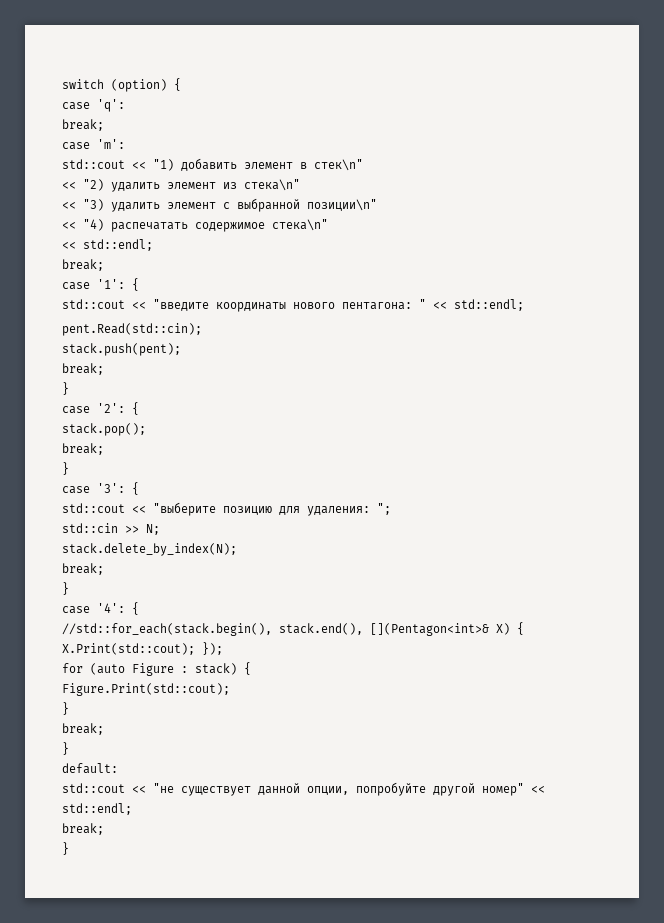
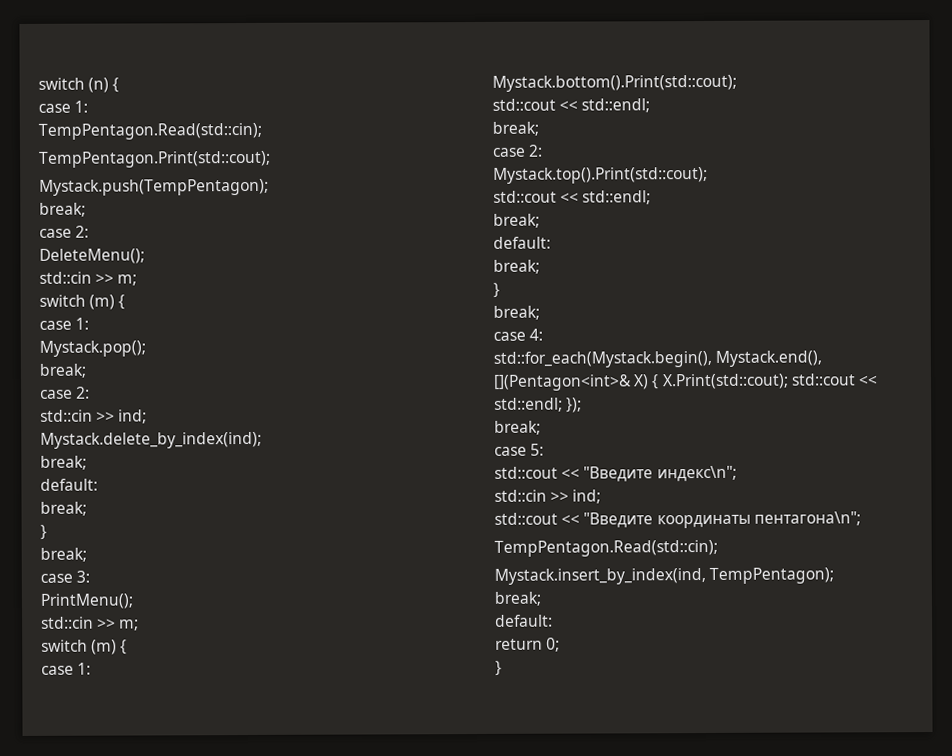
[62,78,181,92] [62,99,125,112] [62,119,104,131] [62,139,125,150] [62,158,363,171] [62,179,300,192] [62,198,377,212] [62,219,328,232] switch (option) { // case 'q': // break; // case 'm': // std::cout << "1) добавить элемент в стек\n" // << "2) удалить элемент из стека\n" // << "3) удалить элемент с выбранной позиции\n" // << "4) распечатать содержимое стека\n" // -> [38,77,120,93] [38,100,89,113] [38,122,262,140] [39,150,271,168] [39,178,269,196] [39,202,86,217] [39,225,90,238] [39,248,145,264] [39,271,138,286] [39,294,126,310] [39,317,90,330] [39,340,146,357] [39,363,86,378] [40,386,91,399] [40,409,148,424] [40,431,262,449] [40,455,87,470] [40,478,98,491] [40,501,87,516] [40,524,47,540] [40,547,87,562] [40,570,91,583] [40,593,134,609] [41,616,140,631] [41,639,128,655] [41,662,92,675] [492,74,737,92] [492,98,556,111] switch (n) { // case 1: // TempPentagon.Read(std::cin); // TempPentagon.Print(std::cout); // Mystack.push(TempPentagon); // break; // case 2: // DeleteMenu(); // std::cin >> m; // switch (m) { // case 1: // Mystack.pop(); // break; // case 2: // std::cin >> ind; // Mystack.delete_by_index(ind); // break; // default: // break; // } // break; // case 3: // PrintMenu(); // std::cin >> m; // switch (m) { // case 1: // Mystack.bottom().Print(std::cout); // std::cout
[97,278,139,291] [62,299,524,312] [62,323,202,336] [62,343,181,356] [62,363,104,375] [62,382,69,395] [62,402,139,415] [62,423,146,436] [62,443,104,455] [62,462,69,475] [62,482,139,495] [62,502,391,516] [62,523,160,535] [62,543,237,556] [62,563,104,575] [62,582,69,595] [62,602,139,615] [62,622,524,636] [62,642,223,655] [62,662,251,676] [62,683,230,696] [62,702,69,715] [62,723,104,735] [62,742,69,755] [62,763,118,774] [62,782,545,796] [62,803,132,815] [62,823,104,835] '1': { // std::cout << "введите координаты нового пентагона: " << std::endl; // pent.Read(std::cin); // stack.push(pent); // break; // } // case '2': { // stack.pop(); // break; // } // case '3': { // std::cout << "выберите позицию для удаления: "; // std::cin >> N; // stack.delete_by_index(N); // break; // } // case '4': { // //std::for_each(stack.begin(), stack.end(), [](Pentagon<int>& X) { X.Print(std::cout); }); // for (auto Figure : stack) { // Figure.Print(std::cout); // } // break; // } // default: // std::cout << "не существует данной опции, попробуйте другой номер" << std::endl; // break; -> [528,144,544,157] [493,166,708,184] [493,190,652,205] [493,213,540,228] [493,236,551,249] [493,259,540,274] [493,282,500,298] [493,305,540,320] [493,328,544,341] [493,350,823,368] [493,373,878,391] [494,397,583,413] [494,420,541,435] [494,443,545,456] [494,465,737,482] [494,489,602,504] [494,511,861,529] [494,539,718,557] [494,567,835,585] [494,591,541,606] [495,614,553,627] [495,637,561,652] 2: // Mystack.top().Print(std::cout); // std::cout << std::endl; // break; // default: // break; // } // break; // case 4: // std::for_each(Mystack.begin(), Mystack.end(), [](Pentagon<int>& X) { X.Print(std::cout); std::cout << std::endl; }); // break; // case 5: // std::cout << "Введите индекс\n"; // std::cin >> ind; // std::cout << "Введите координаты пентагона\n"; // TempPentagon.Read(std::cin); // Mystack.insert_by_index(ind, TempPentagon); // break; // default: // return 0;

